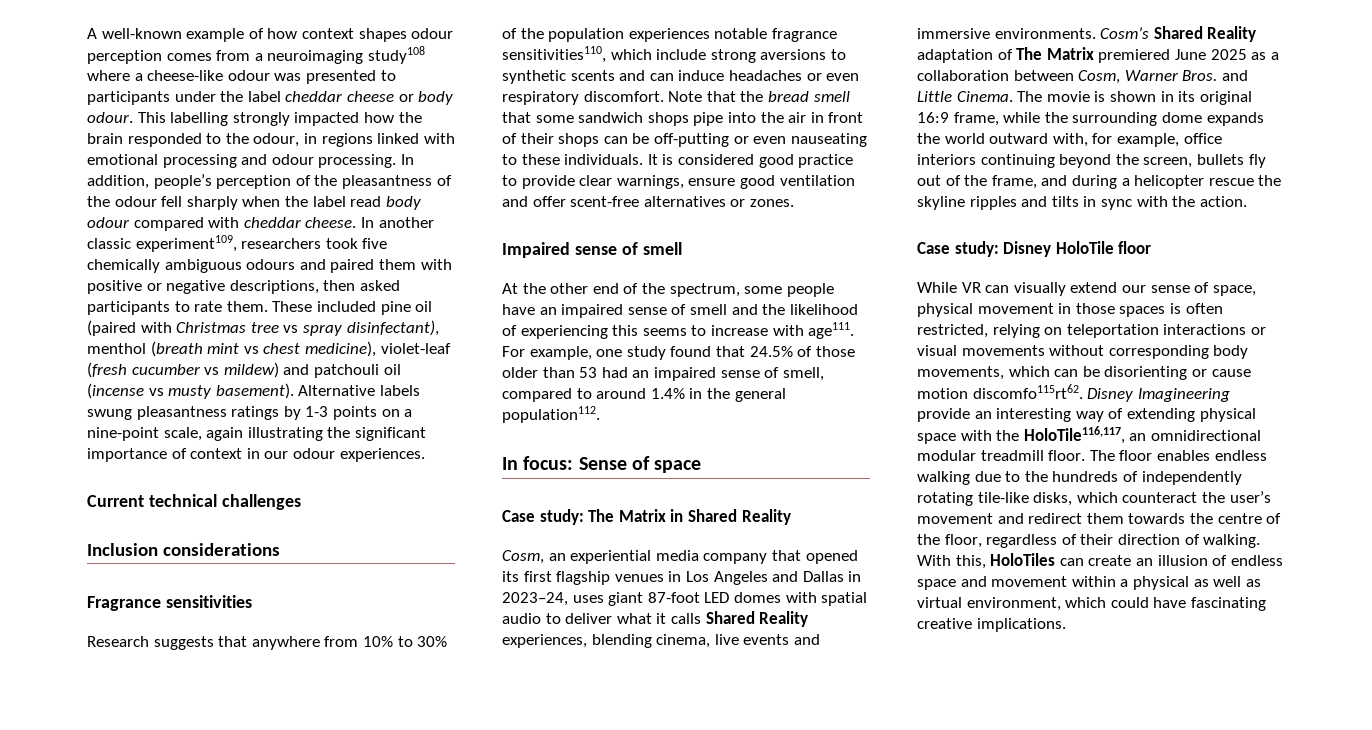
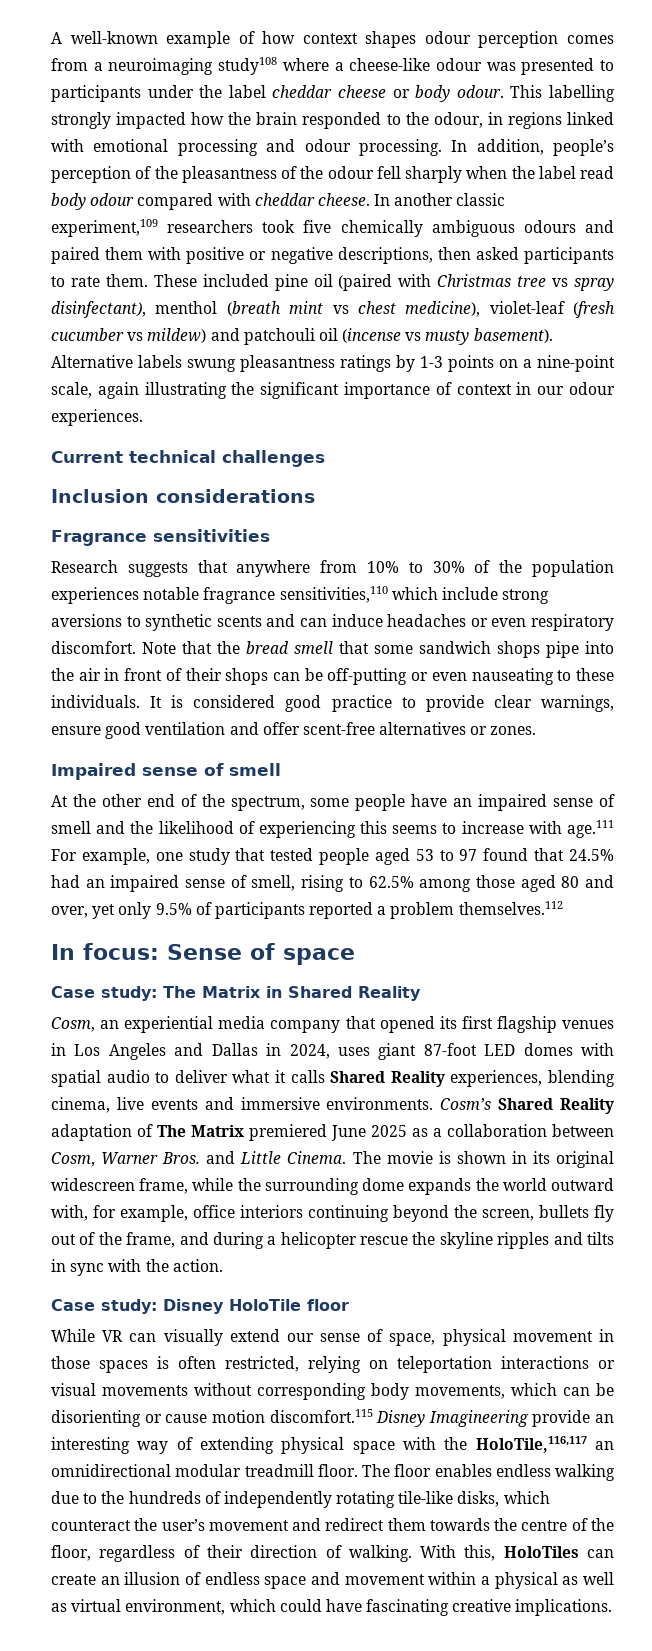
[135,235,237,252] experiment109, -> [51,219,158,237] experiment,109
[502,46,606,63] sensitivities110, -> [279,586,388,603] sensitivities,110
[808,322,855,339] age111. -> [567,820,614,838] age.111
[670,346,855,357] [502,367,598,378] found that 24.5% of those older than 53 -> [235,848,614,865] that tested people aged 53 to 97 found that 24.5%
[502,388,786,402] [502,406,600,423] compared to around 1.4% in the general population112. -> [301,875,614,892] [51,901,563,919] rising to 62.5% among those aged 80 and over, yet only 9.5% of participants reported a problem themselves.112
[502,592,568,606] 2023–24, -> [289,1044,330,1059] 2024,
[917,112,949,123] 16:9 -> [51,1178,135,1191] widescreen
[972,384,1083,399] discomfo115rt62. -> [269,1409,373,1423] discomfort.115
[1023,426,1125,444] HoloTile116,117, -> [475,1436,587,1453] HoloTile,116,117

